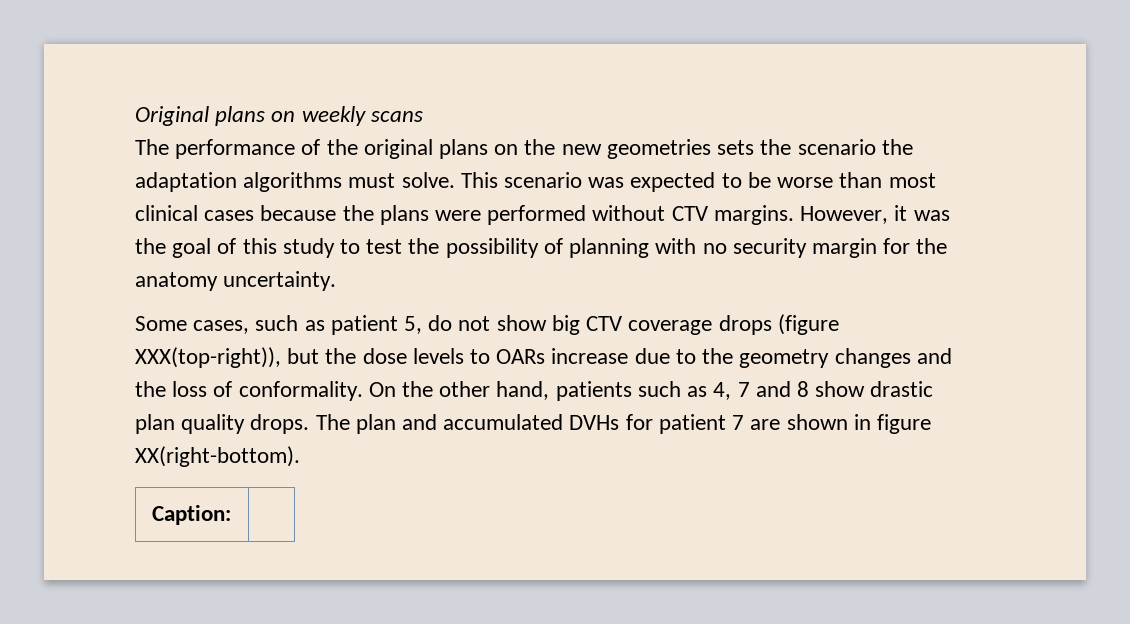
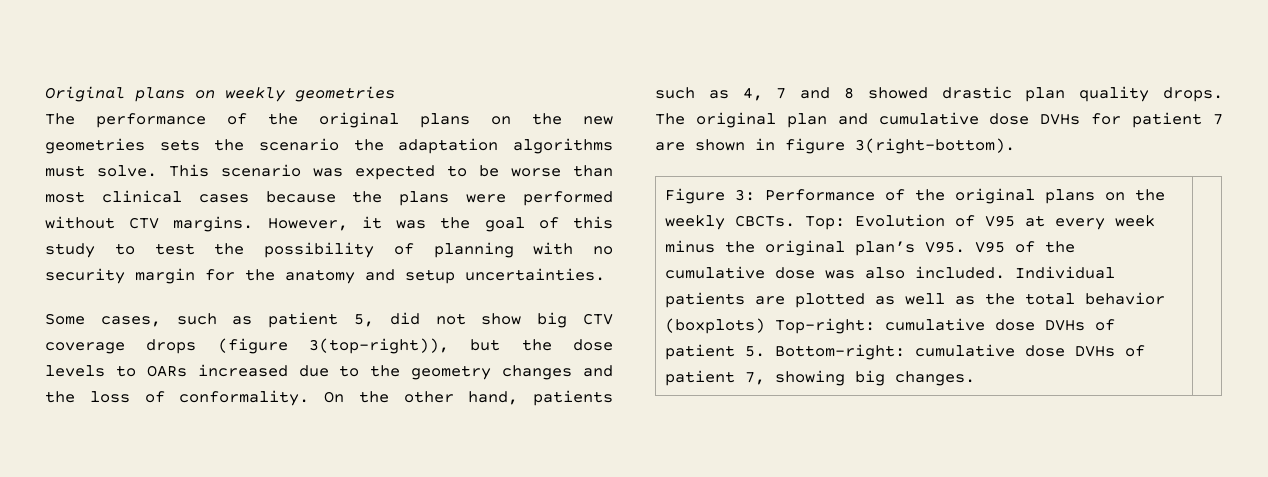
[370,111,423,122] scans -> [295,86,395,102] geometries
[223,271,337,291] uncertainty. -> [365,268,605,284] and setup uncertainties.
[428,315,453,331] do -> [389,312,420,325] did
[135,347,281,368] XXX(top-right)), -> [309,338,449,354] 3(top-right)),
[551,348,629,364] increase -> [197,364,288,377] increased
[815,381,866,397] show -> [867,87,928,99] showed
(350, 422) none -> [695,112,776,128] original
[443,414,564,430] accumulated -> [878,112,1030,125] cumulative dose
[135,446,300,467] [151,505,231,525] XX(right-bottom). // Caption: -> [855,138,1015,154] [665,188,1166,204] [665,214,1156,230] [665,240,1076,256] [665,266,1116,279] [665,292,1166,308] [665,318,1116,334] [665,344,1146,360] [665,370,976,386] 3(right-bottom). // Figure 3: Performance of the original plans on the weekly CBCTs. Top: Evolution of V95 at every week minus the original plan’s V95. V95 of the cumulative dose was also included. Individual patients are plotted as well as the total behavior (boxplots) Top-right: cumulative dose DVHs of patient 5. Bottom-right: cumulative dose DVHs of patient 7, showing big changes.

